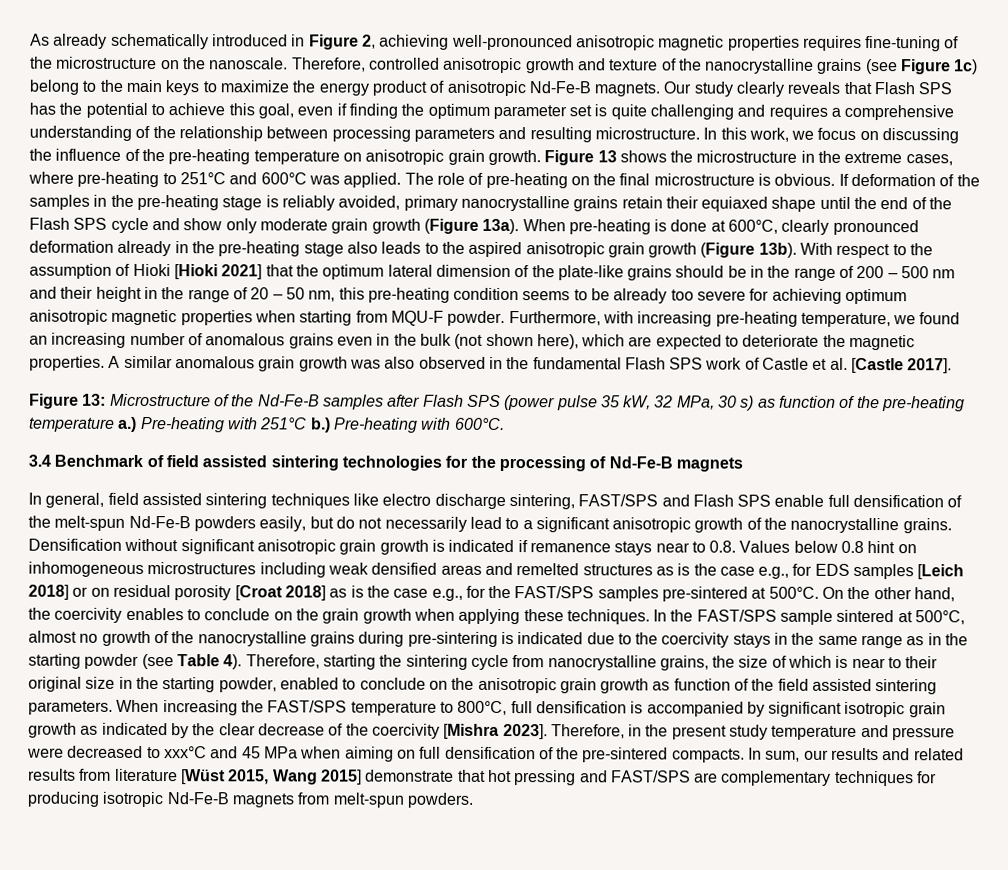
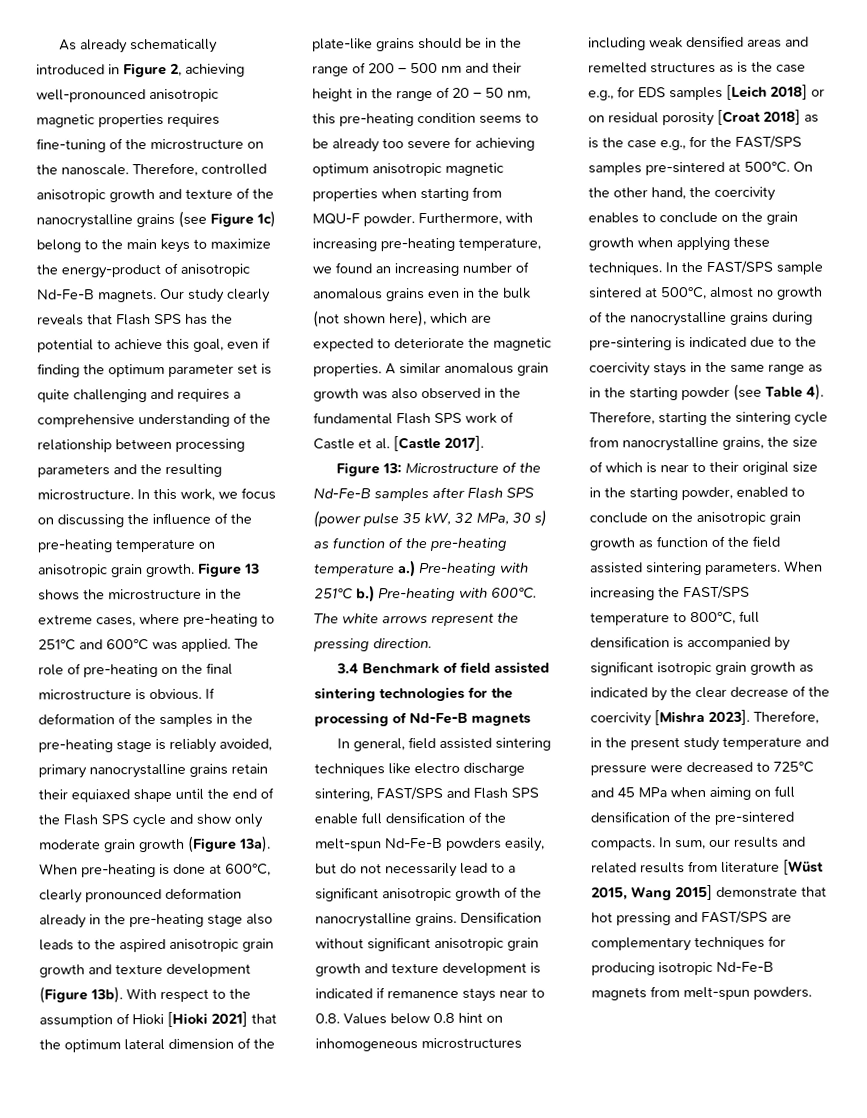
[318,80,427,96] energy product -> [61,263,161,279] energy-product
(527, 133) none -> [140,463,162,475] the
(698, 250) none -> [88,963,251,977] and texture development
(505, 424) none -> [314,612,519,627] [313,638,432,652] The white arrows represent the pressing direction.
(429, 547) none -> [364,962,527,976] and texture development
[163,746,207,759] xxx°C -> [773,761,814,773] 725°C

